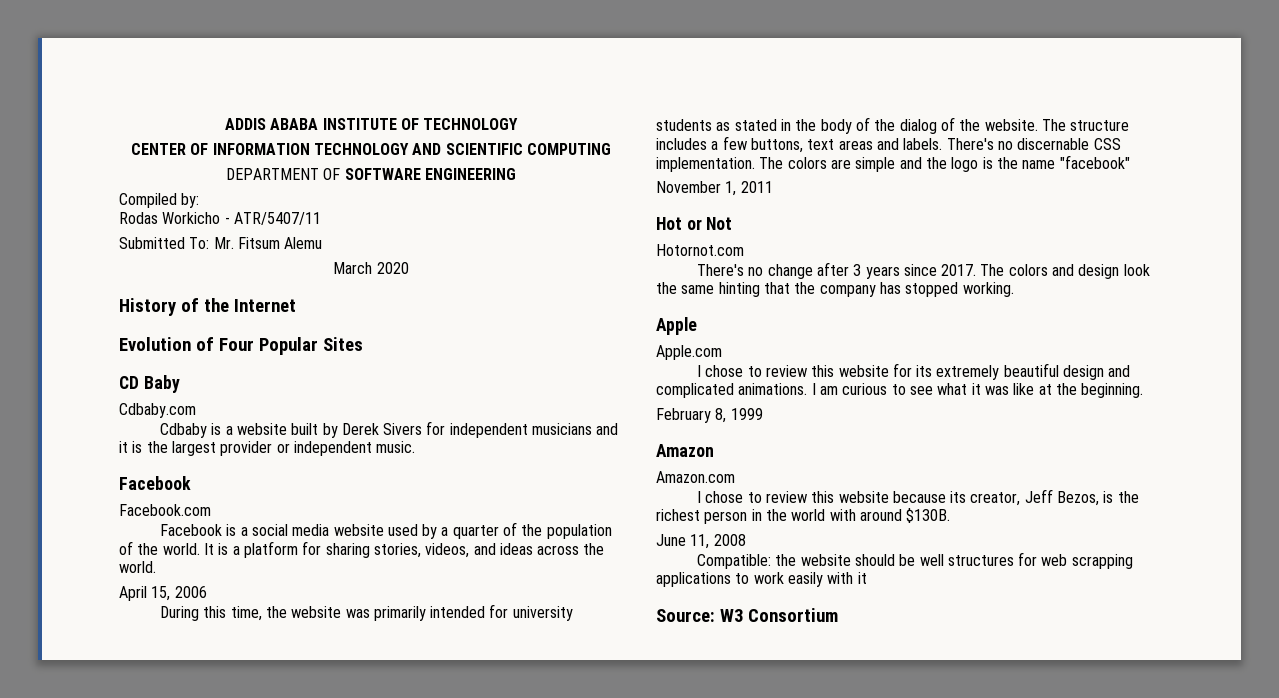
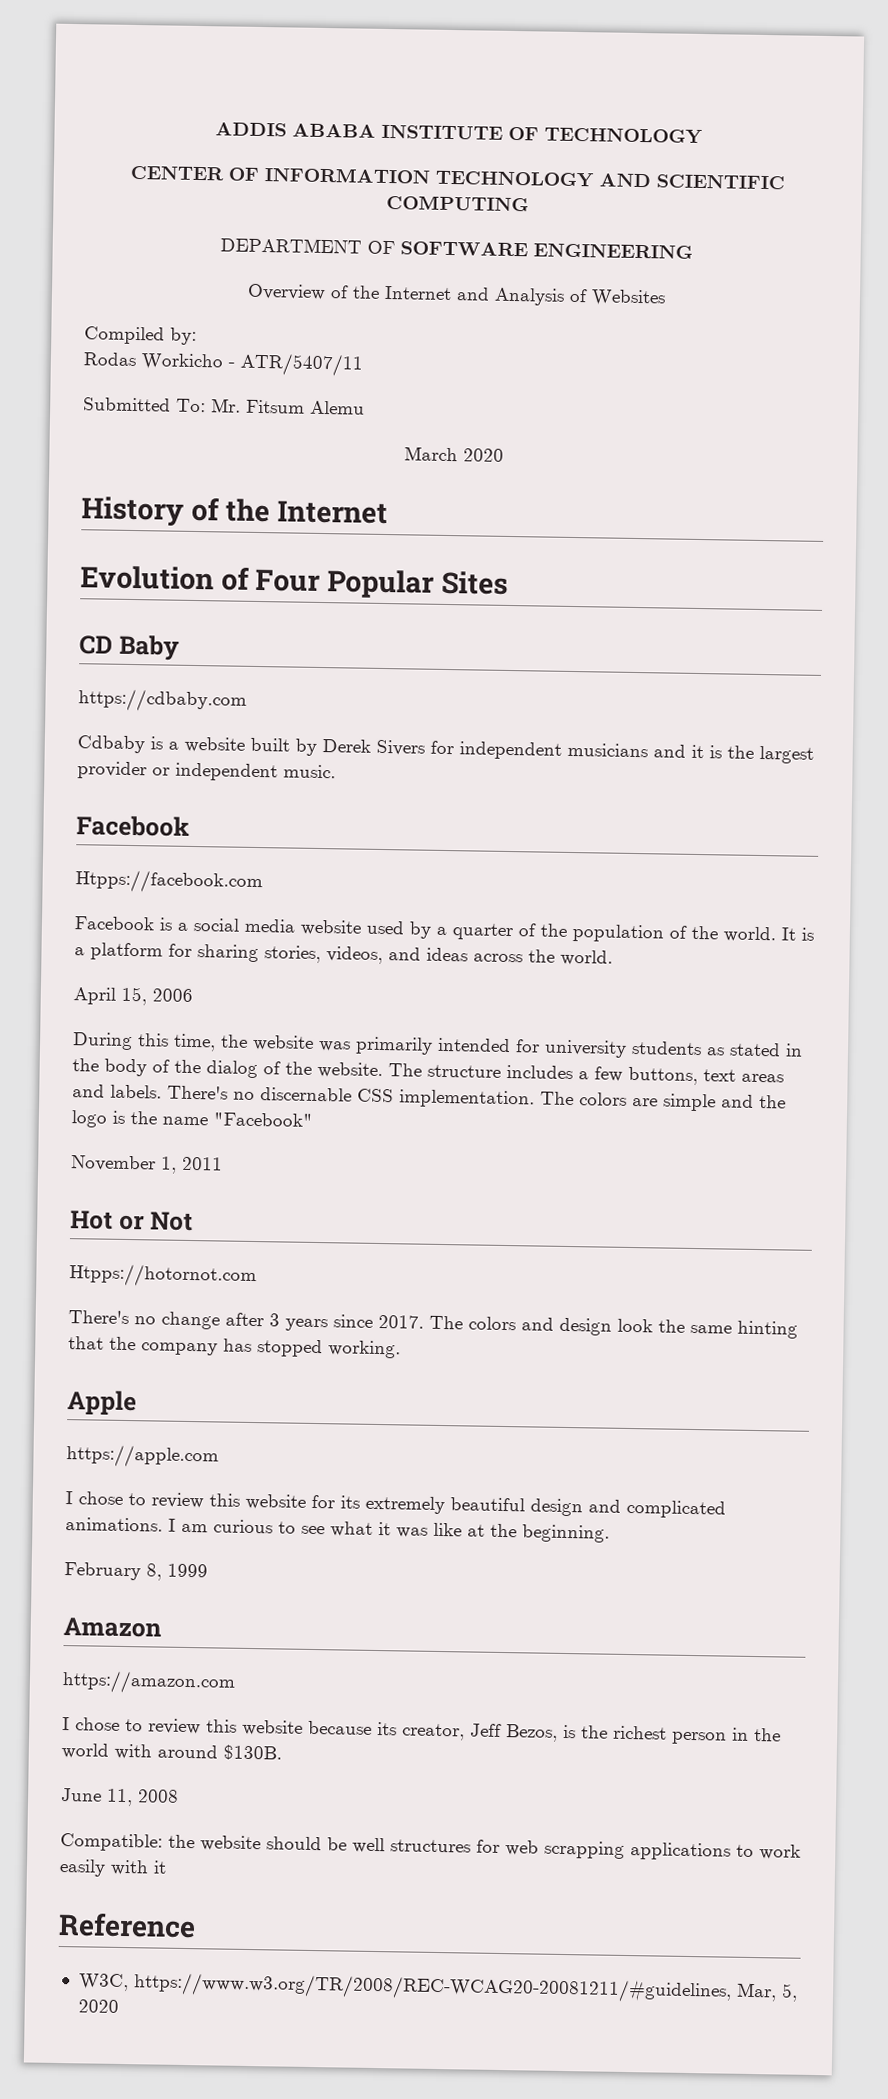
(516, 174) none -> [246,283,666,307] // Overview of the Internet and Analysis of Websites
[119,403,196,418] Cdbaby.com -> [78,688,247,713] https://cdbaby.com
[119,504,211,516] Facebook.com -> [75,869,263,895] Htpps://facebook.com
[1059,155,1130,169] "facebook" -> [213,1112,313,1127] "Facebook"
[656,244,744,256] Hotornot.com -> [69,1263,257,1289] Htpps://hotornot.com
[656,345,722,360] Apple.com -> [66,1444,219,1469] https://apple.com
[656,471,735,483] Amazon.com -> [62,1670,236,1695] https://amazon.com
[656,608,838,622] Source: W3 Consortium -> [58,1912,196,1939] [78,1972,798,2004] [77,1999,119,2013] Reference // W3C, https://www.w3.org/TR/2008/REC-WCAG20-20081211/#guidelines, Mar, 5, 2020

